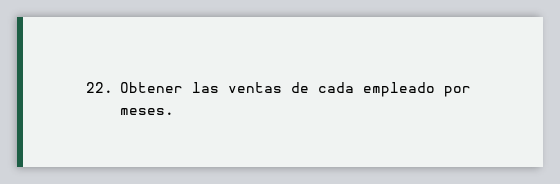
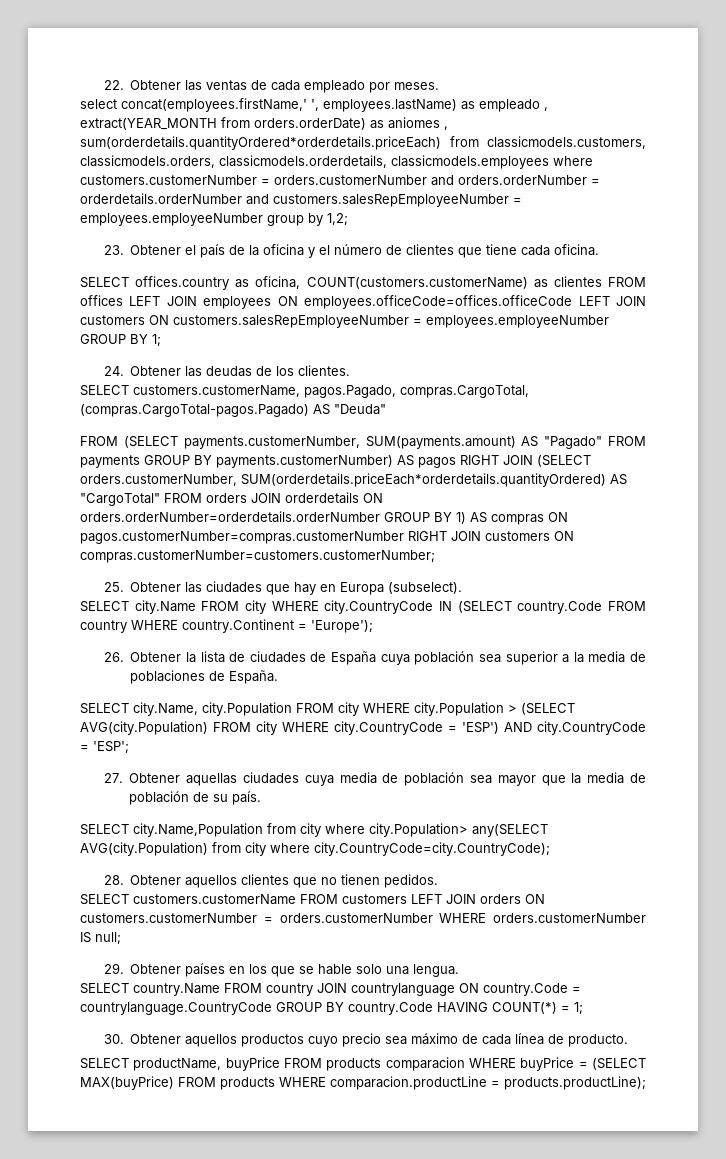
(175, 111) none -> [80,98,548,112] [80,117,448,130] [80,136,646,150] [80,155,593,169] [80,175,600,186] [80,193,522,207] [80,213,348,226] [103,244,600,258] [80,276,646,290] [80,295,646,309] [80,315,609,328] [80,334,161,347] [103,365,351,377] [80,385,529,398] [80,404,386,417] [80,436,646,449] [80,455,591,468] [80,473,627,487] [80,492,383,506] [80,511,568,525] [80,531,574,544] [80,550,435,563] [103,581,463,595] [80,600,646,614] [80,619,373,633] [103,651,646,665] [130,670,279,684] [80,702,575,716] [80,721,646,735] [80,741,129,754] [103,772,646,786] [129,791,262,805] [80,823,548,837] [80,842,550,856] [103,874,439,888] [80,894,545,905] [80,913,646,923] [80,932,121,945] [103,963,460,977] [80,983,581,996] [80,1002,583,1015] [103,1033,629,1047] [80,1057,646,1071] [80,1076,646,1090] // select concat(employees.firstName,' ', employees.lastName) as empleado , extract(YEAR_MONTH from orders.orderDate) as aniomes , sum(orderdetails.quantityOrdered*orderdetails.priceEach) from classicmodels.customers, classicmodels.orders, classicmodels.orderdetails, classicmodels.employees where customers.customerNumber = orders.customerNumber and orders.orderNumber = orderdetails.orderNumber and customers.salesRepEmployeeNumber = employees.employeeNumber group by 1,2; // 23. Obtener el país de la oficina y el número de clientes que tiene cada oficina. // SELECT offices.country as oficina, COUNT(customers.customerName) as clientes FROM offices LEFT JOIN employees ON employees.officeCode=offices.officeCode LEFT JOIN customers ON customers.salesRepEmployeeNumber = employees.employeeNumber GROUP BY 1; // 24. Obtener las deudas de los clientes. // SELECT customers.customerName, pagos.Pagado, compras.CargoTotal, (compras.CargoTotal-pagos.Pagado) AS "Deuda" // FROM (SELECT payments.customerNumber, SUM(payments.amount) AS "Pagado" FROM payments GROUP BY payments.customerNumber) AS pagos RIGHT JOIN (SELECT orders.customerNumber, SUM(orderdetails.priceEach*orderdetails.quantityOrdered) AS "CargoTotal" FROM orders JOIN orderdetails ON orders.orderNumber=orderdetails.orderNumber GROUP BY 1) AS compras ON pagos.customerNumber=compras.customerNumber RIGHT JOIN customers ON compras.customerNumber=customers.customerNumber; // 25. Obtener las ciudades que hay en Europa (subselect). // SELECT city.Name FROM city WHERE city.CountryCode IN (SELECT country.Code FROM country WHERE country.Continent = 'Europe'); // 26. Obtener la lista de ciudades de España cuya población sea superior a la media de poblaciones de España. // SELECT city.Name, city.Population FROM city WHERE city.Population > (SELECT AVG(city.Population) FROM city WHERE city.CountryCode = 'ESP') AND city.CountryCode = 'ESP'; // 27. Obtener aquellas ciudades cuya media de población sea mayor que la media de población de su país. // SELECT city.Name,Population from city where city.Population> any(SELECT AVG(city.Population) from city where city.CountryCode=city.CountryCode); // 28. Obtener aquellos clientes que no tienen pedidos. // SELECT customers.customerName FROM customers LEFT JOIN orders ON customers.customerNumber = orders.customerNumber WHERE orders.customerNumber IS null; // 29. Obtener países en los que se hable solo una lengua. // SELECT country.Name FROM country JOIN countrylanguage ON country.Code = countrylanguage.CountryCode GROUP BY country.Code HAVING COUNT(*) = 1; // 30. Obtener aquellos productos cuyo precio sea máximo de cada línea de producto. // SELECT productName, buyPrice FROM products comparacion WHERE buyPrice = (SELECT MAX(buyPrice) FROM products WHERE comparacion.productLine = products.productLine);

